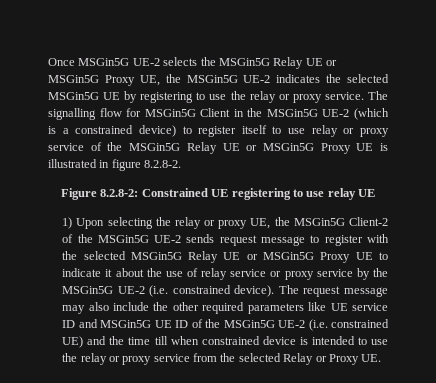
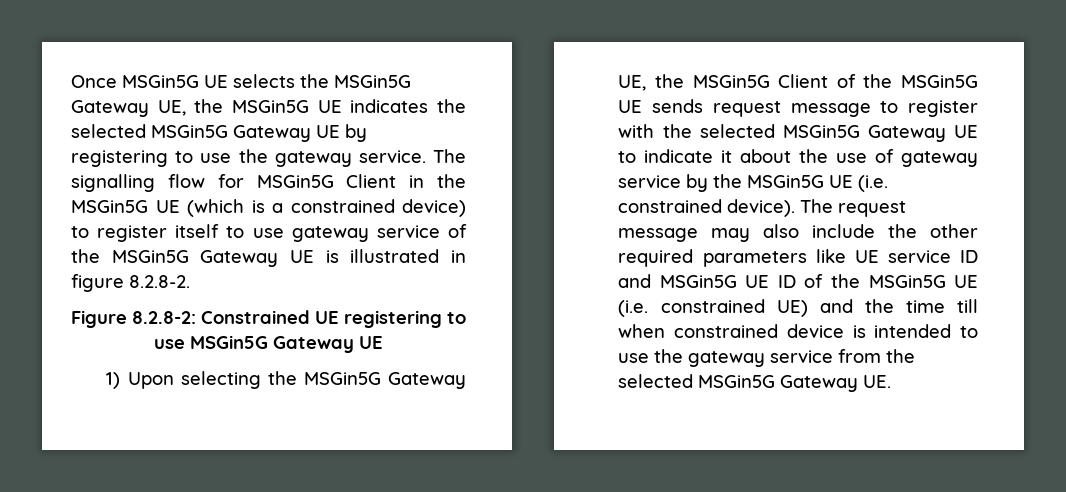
[132,58,160,66] UE-2 -> [204,75,228,88] UE
[273,57,337,69] [48,74,271,86] Relay UE or MSGin5G Proxy UE, the MSGin5G UE-2 -> [71,99,342,117] Gateway UE, the MSGin5G UE
(99, 96) none -> [233,125,311,142] Gateway
[249,91,322,103] relay or proxy -> [274,151,352,167] gateway
[322,109,350,117] UE-2 -> [155,200,180,213] UE
[311,125,389,137] relay or proxy -> [291,226,369,242] gateway
[186,142,351,154] Relay UE or MSGin5G Proxy -> [200,250,279,267] Gateway
[327,188,356,200] relay -> [190,335,354,353] MSGin5G Gateway
[174,217,389,229] [62,234,182,243] relay or proxy UE, the MSGin5G Client-2 of the MSGin5G UE-2 -> [303,372,466,389] [618,74,978,91] [618,100,643,113] MSGin5G Gateway UE, the MSGin5G Client of the MSGin5G UE
[188,251,351,263] Relay UE or MSGin5G Proxy -> [867,125,946,142] Gateway
[201,268,314,280] relay service or proxy -> [901,151,978,167] gateway
[117,286,145,294] UE-2 -> [829,175,854,188] UE
[278,320,306,328] UE-2 -> [954,275,978,288] UE
[80,353,152,365] relay or proxy -> [688,351,766,367] gateway
[283,353,359,365] Relay or Proxy -> [698,375,859,392] MSGin5G Gateway

